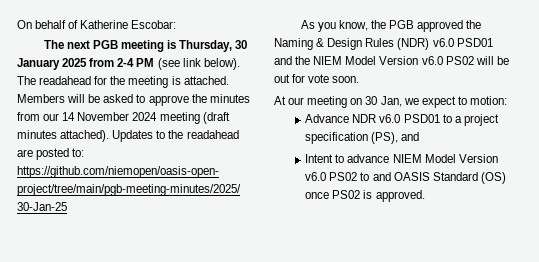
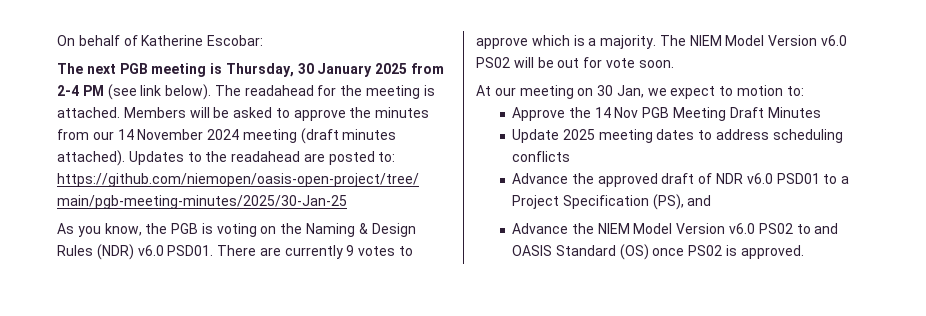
[417,20,464,32] approved -> [201,223,277,237] is voting on
[456,38,493,47] [274,56,311,65] PSD01 and the -> [167,245,414,259] [476,35,686,49] PSD01. There are currently 9 votes to approve which is a majority. The
[469,96,507,105] [305,114,350,123] motion: // Advance -> [737,85,804,96] [512,107,821,121] [512,129,843,143] [512,151,571,162] [512,173,713,187] motion to: // Approve the 14 Nov PGB Meeting Draft Minutes // Update 2025 meeting dates to address scheduling conflicts // Advance the approved draft of
[463,114,499,126] [305,132,369,144] project specification -> [512,195,649,209] Project Specification
[305,154,390,163] Intent to advance -> [512,223,594,234] Advance the

